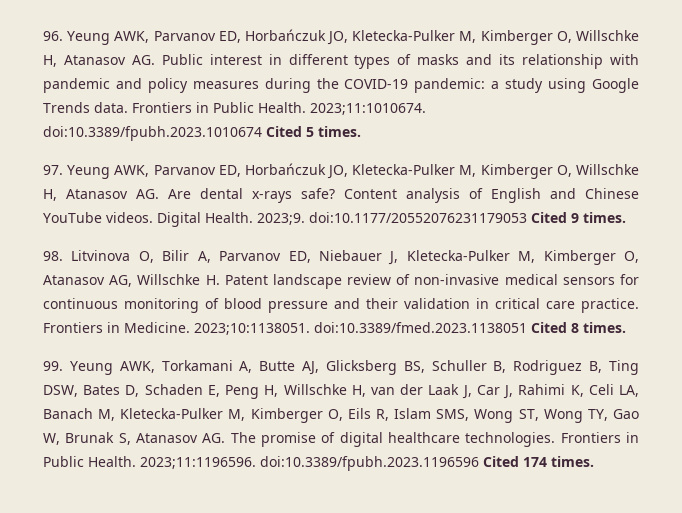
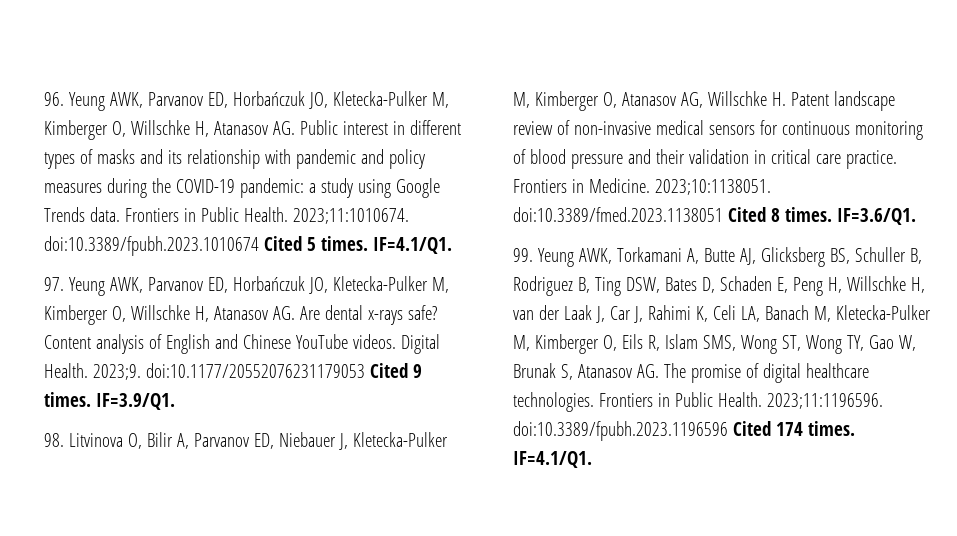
(361, 131) none -> [372,237,452,254] IF=4.1/Q1.
(626, 217) none -> [95,393,175,410] IF=3.9/Q1.
(626, 327) none -> [836,208,916,225] IF=3.6/Q1.
(594, 461) none -> [513,451,592,468] IF=4.1/Q1.

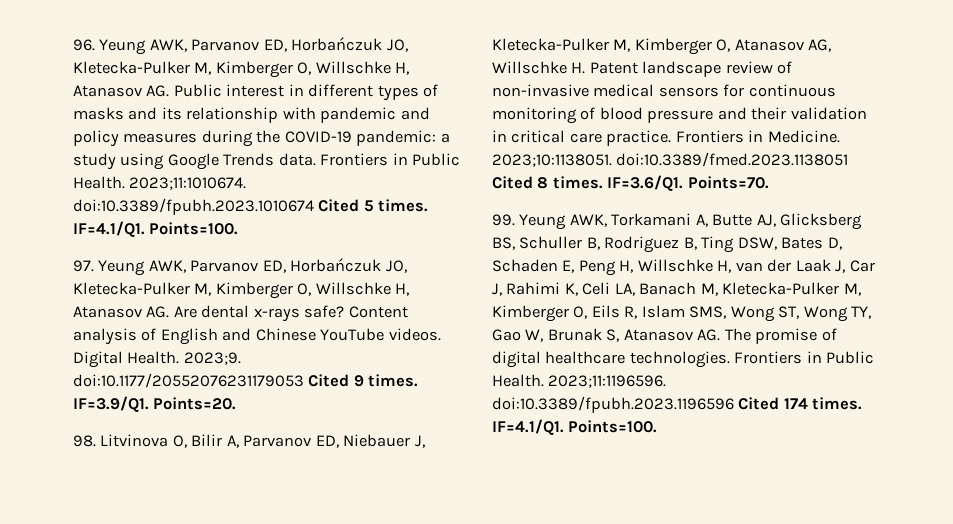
(452, 245) none -> [149,222,239,235] Points=100.
(175, 401) none -> [153,397,237,410] Points=20.
(916, 216) none -> [687,176,769,189] Points=70.
(592, 459) none -> [568,420,658,433] Points=100.

